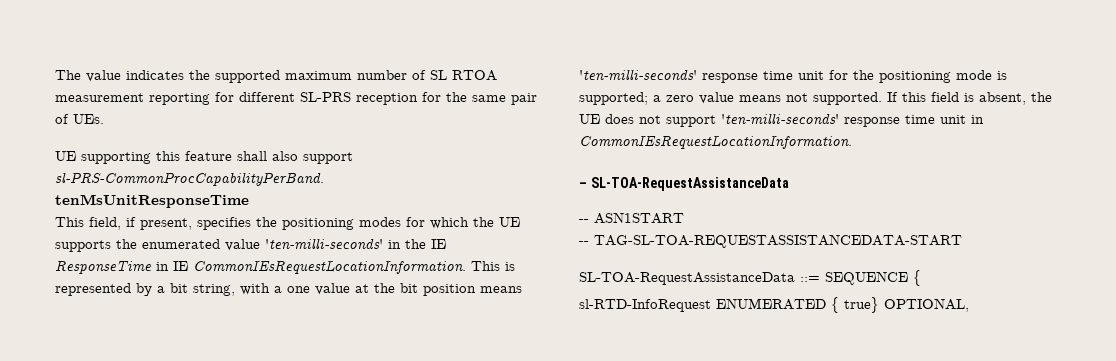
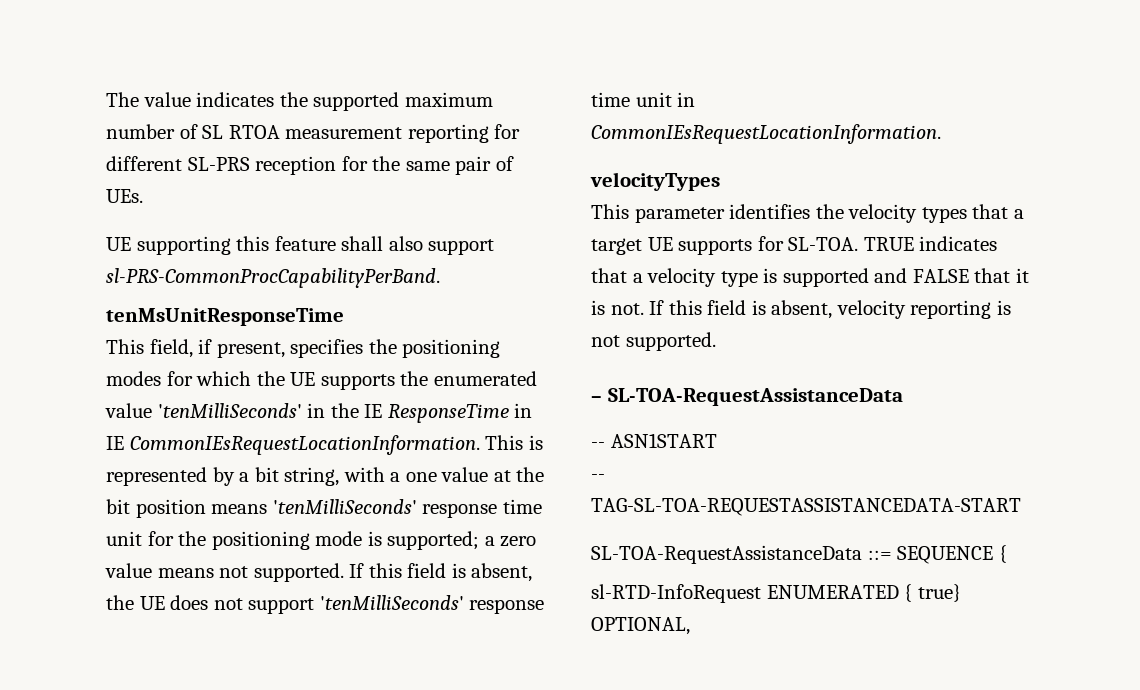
[265,238,383,250] 'ten-milli-seconds' -> [157,403,302,418] 'tenMilliSeconds'
[579,69,697,81] 'ten-milli-seconds' -> [272,499,417,514] 'tenMilliSeconds'
[721,113,839,125] 'ten-milli-seconds' -> [319,595,464,610] 'tenMilliSeconds'
(852, 142) none -> [590,172,720,191] [591,204,1024,223] [591,236,998,255] [591,268,1029,287] [591,300,1011,319] [591,332,716,351] // velocityTypes // This parameter identifies the velocity types that a target UE supports for SL-TOA. TRUE indicates that a velocity type is supported and FALSE that it is not. If this field is absent, velocity reporting is not supported.

